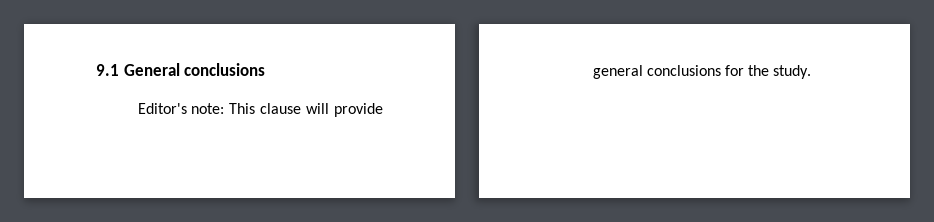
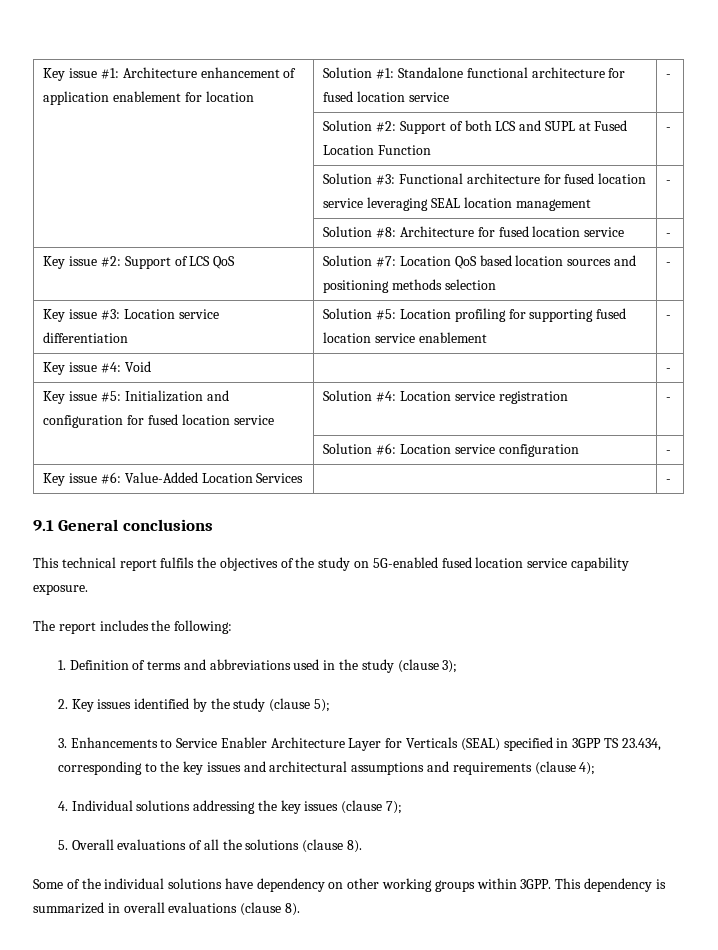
[96,63,266,76] [137,103,383,117] [592,65,812,79] 9.1 General conclusions // Editor's note: This clause will provide general conclusions for the study. -> [43,67,297,81] [43,91,254,105] [323,67,626,79] [323,91,449,102] [666,74,672,78] [323,120,628,134] [323,145,432,155] [666,127,672,131] [323,173,647,185] [323,197,591,211] [666,180,672,184] [323,226,625,238] [666,233,672,237] [43,256,236,269] [323,255,636,269] [323,279,496,293] [666,262,672,266] [43,309,219,322] [43,332,129,343] [323,308,627,322] [323,332,487,343] [666,315,672,319] [43,361,151,375] [666,368,672,372] [43,390,229,404] [43,414,274,428] [323,390,568,404] [666,397,672,401] [323,443,579,457] [666,450,672,454] [43,472,304,486] [666,479,672,483] [33,519,213,531] [33,557,629,571] [33,584,88,595] [33,620,233,634] [57,659,458,673] [57,698,331,712] [57,737,661,751] [57,761,596,775] [57,800,403,814] [57,839,363,853] [33,878,666,892] [33,902,300,916] Key issue #1: Architecture enhancement of application enablement for location | Solution #1: Standalone functional architecture for fused location service | - // | Solution #2: Support of both LCS and SUPL at Fused Location Function | - // | Solution #3: Functional architecture for fused location service leveraging SEAL location management | - // | Solution #8: Architecture for fused location service | - // Key issue #2: Support of LCS QoS | Solution #7: Location QoS based location sources and positioning methods selection | - // Key issue #3: Location service differentiation | Solution #5: Location profiling for supporting fused location service enablement | - // Key issue #4: Void | | - // Key issue #5: Initialization and configuration for fused location service | Solution #4: Location service registration | - // | Solution #6: Location service configuration | - // Key issue #6: Value-Added Location Services | | - // 9.1 General conclusions // This technical report fulfils the objectives of the study on 5G-enabled fused location service capability exposure. // The report includes the following: // 1. Definition of terms and abbreviations used in the study (clause 3); // 2. Key issues identified by the study (clause 5); // 3. Enhancements to Service Enabler Architecture Layer for Verticals (SEAL) specified in 3GPP TS 23.434, corresponding to the key issues and architectural assumptions and requirements (clause 4); // 4. Individual solutions addressing the key issues (clause 7); // 5. Overall evaluations of all the solutions (clause 8). // Some of the individual solutions have dependency on other working groups within 3GPP. This dependency is summarized in overall evaluations (clause 8).

